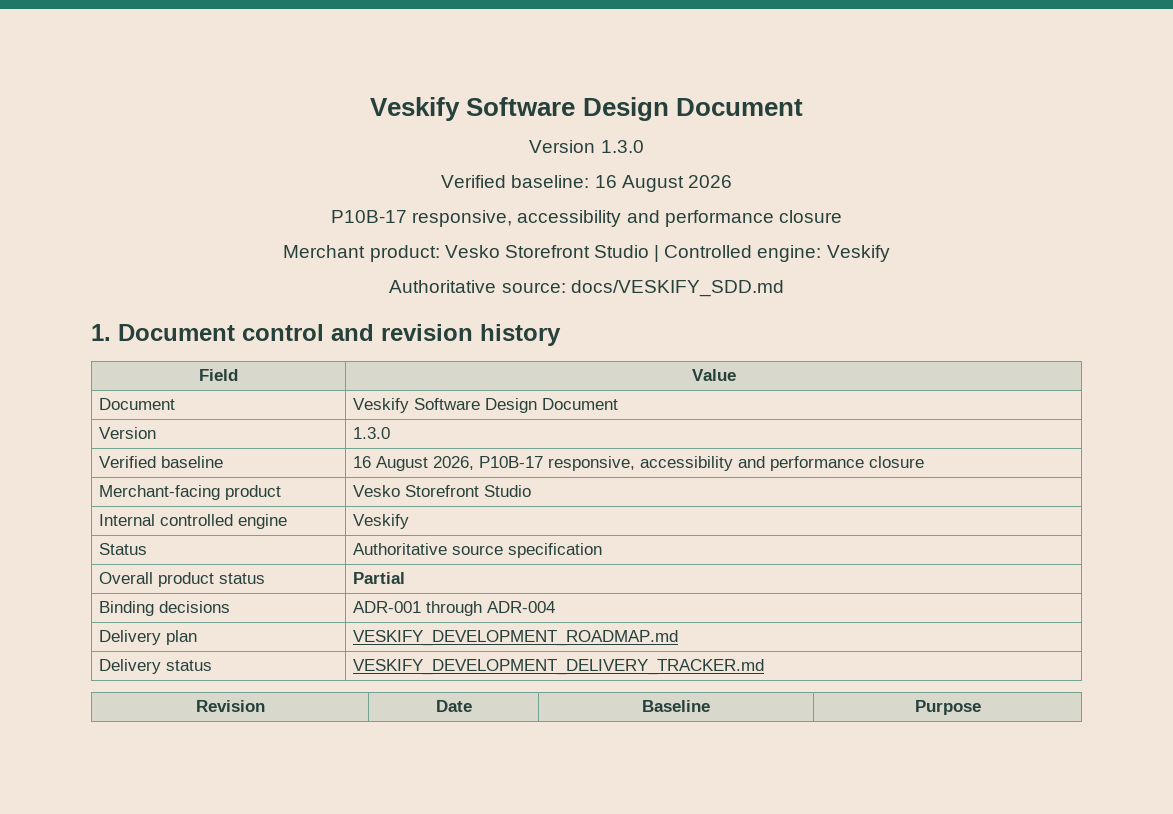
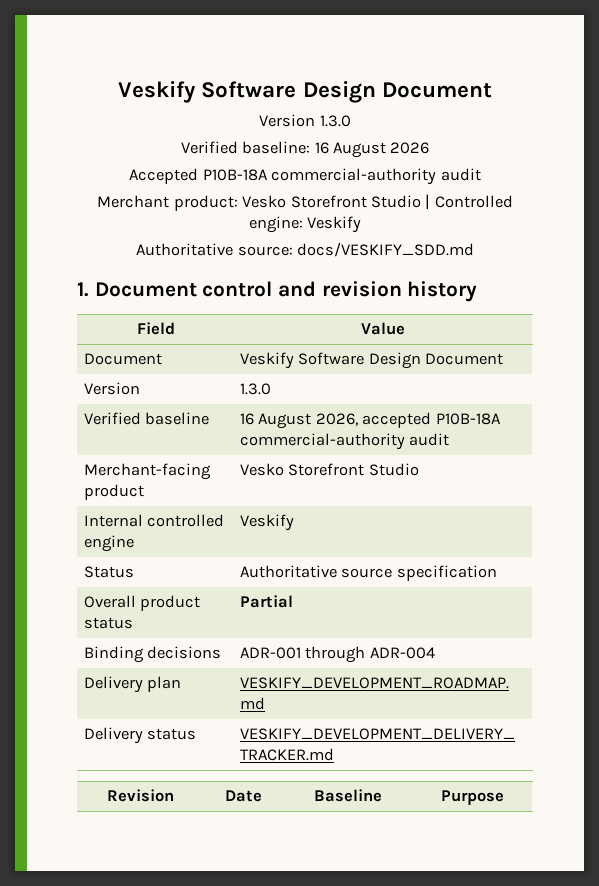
[331,210,842,227] P10B-17 responsive, accessibility and performance closure -> [129,168,481,185] Accepted P10B-18A commercial-authority audit
[478,456,924,471] P10B-17 responsive, accessibility and performance closure -> [362,412,501,428] [239,433,450,450] accepted P10B-18A commercial-authority audit

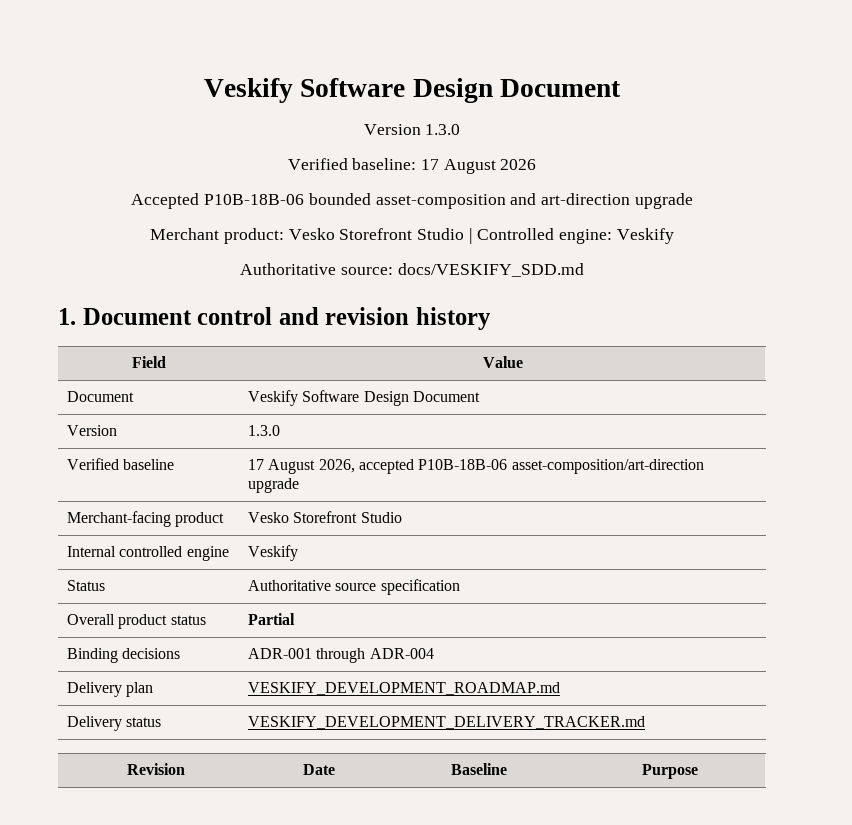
[314,142,329,154] 16 -> [421,159,440,170] 17
[202,168,481,185] P10B-18A commercial-authority audit -> [204,193,693,209] P10B-18B-06 bounded asset-composition and art-direction upgrade
[239,413,254,425] 16 -> [248,459,265,470] 17
[435,413,501,425] [239,433,450,450] P10B-18A commercial-authority audit -> [418,459,704,474] [248,478,300,493] P10B-18B-06 asset-composition/art-direction upgrade

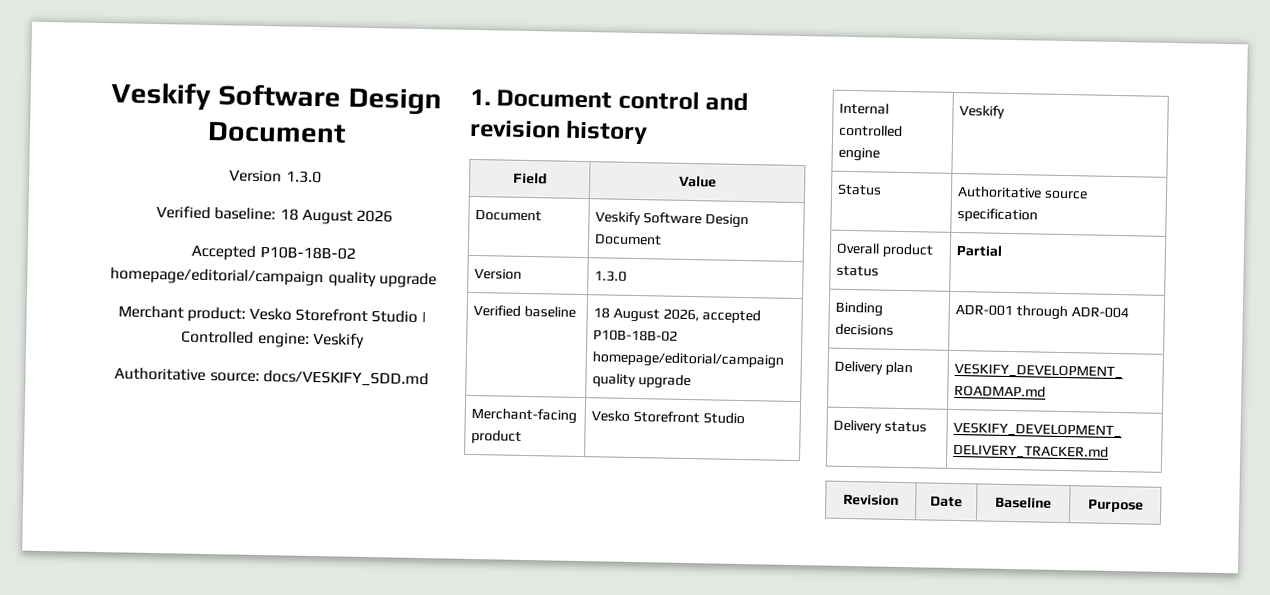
[421,159,440,170] 17 -> [279,208,299,221] 18
[204,193,630,209] P10B-18B-06 bounded asset-composition and art-direction -> [259,245,356,260] [110,267,377,288] P10B-18B-02 homepage/editorial/campaign quality
[248,459,265,470] 17 -> [592,307,610,319] 18
[418,459,704,474] P10B-18B-06 asset-composition/art-direction -> [592,329,678,342] [591,351,784,369] [591,373,636,388] P10B-18B-02 homepage/editorial/campaign quality

